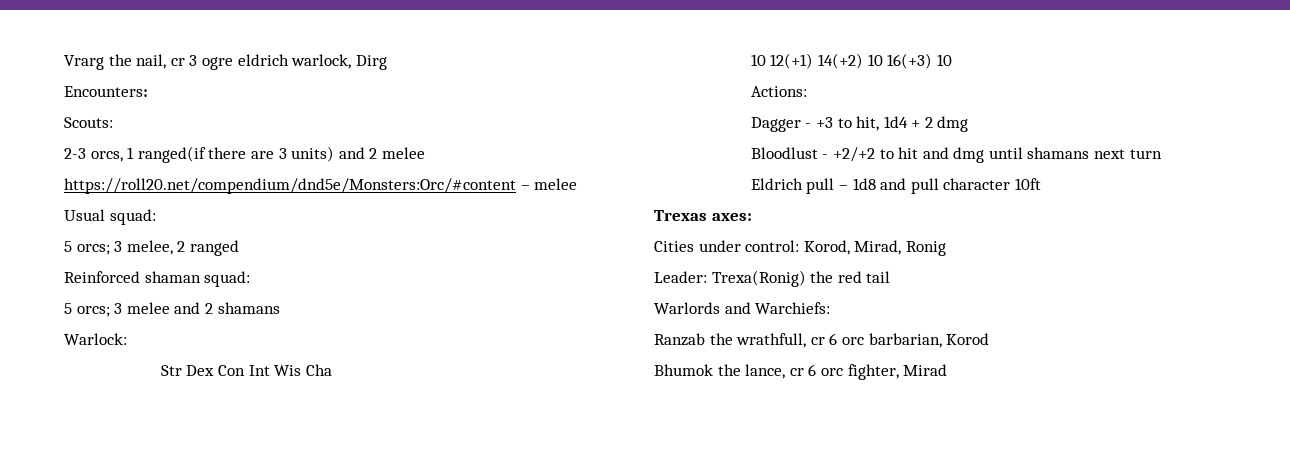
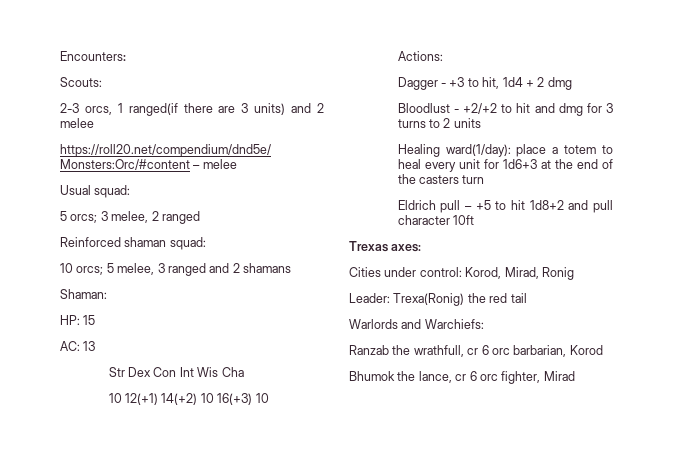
[64,54,387,70] Vrarg the nail, cr 3 ogre eldrich warlock, Dirg // -> (60, 56) none
[64,302,280,317] [64,333,127,345] 5 orcs; 3 melee and 2 shamans // Warlock: -> [60,263,291,276] [60,289,107,299] [60,315,96,325] [60,341,96,351] 10 orcs; 5 melee, 3 ranged and 2 shamans // Shaman: // HP: 15 // AC: 13
[988,147,1126,159] until shamans next -> [586,103,613,113] [397,118,481,128] [397,144,613,157] [397,159,613,172] [397,174,460,184] for 3 turns to 2 units // Healing ward(1/day): place a totem to heal every unit for 1d6+3 at the end of the casters
[852,178,876,190] 1d8 -> [475,200,564,210] +5 to hit 1d8+2

